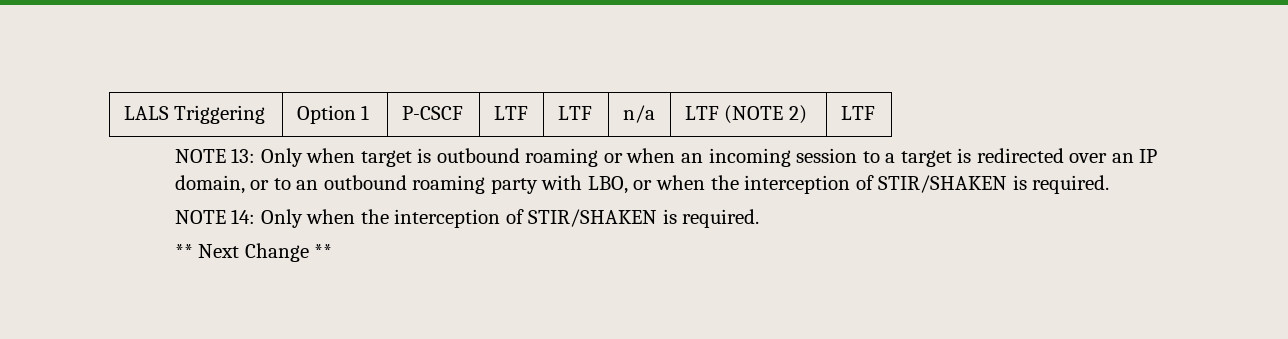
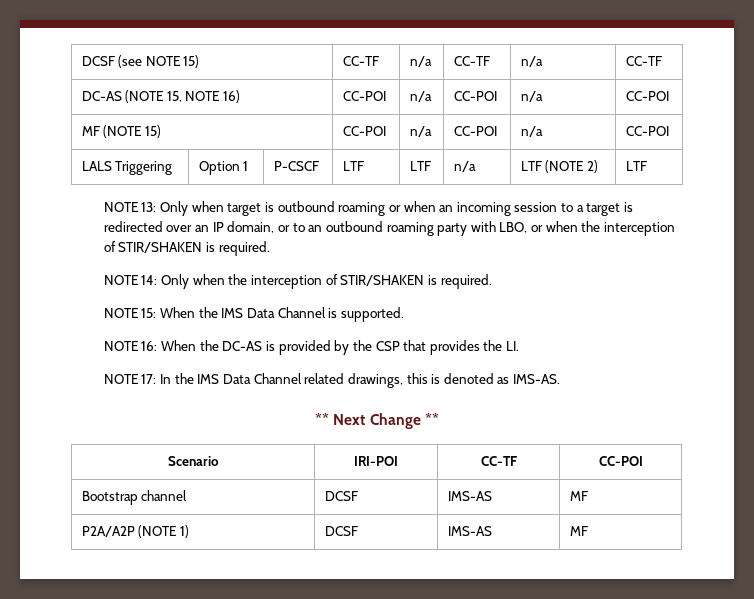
(123, 113) none -> [81,55,200,68] [342,56,379,66] [409,56,432,67] [453,56,490,66] [520,56,543,67] [625,56,662,66] [81,90,241,103] [342,91,386,101] [409,91,432,102] [453,91,497,101] [520,91,543,102] [625,91,669,101] [81,125,161,138] [342,126,386,136] [409,126,432,137] [453,126,497,136] [520,126,543,137] [625,126,669,136] DCSF (see NOTE 15) | CC-TF | n/a | CC-TF | n/a | CC-TF // DC-AS (NOTE 15, NOTE 16) | CC-POI | n/a | CC-POI | n/a | CC-POI // MF (NOTE 15) | CC-POI | n/a | CC-POI | n/a | CC-POI //
[174,243,333,262] ** Next Change ** -> [103,307,404,322] [103,340,520,355] [103,373,561,388] [315,413,439,429] [167,456,219,466] [354,456,398,466] [480,456,517,466] [598,456,643,466] [81,490,188,505] [324,491,358,501] [447,491,492,501] [569,491,588,501] [81,525,189,538] [324,526,358,536] [447,526,492,536] [569,526,588,536] NOTE 15: When the IMS Data Channel is supported. // NOTE 16: When the DC-AS is provided by the CSP that provides the LI. // NOTE 17: In the IMS Data Channel related drawings, this is denoted as IMS-AS. // ** Next Change ** // Scenario | IRI-POI | CC-TF | CC-POI // Bootstrap channel | DCSF | IMS-AS | MF // P2A/A2P (NOTE 1) | DCSF | IMS-AS | MF

